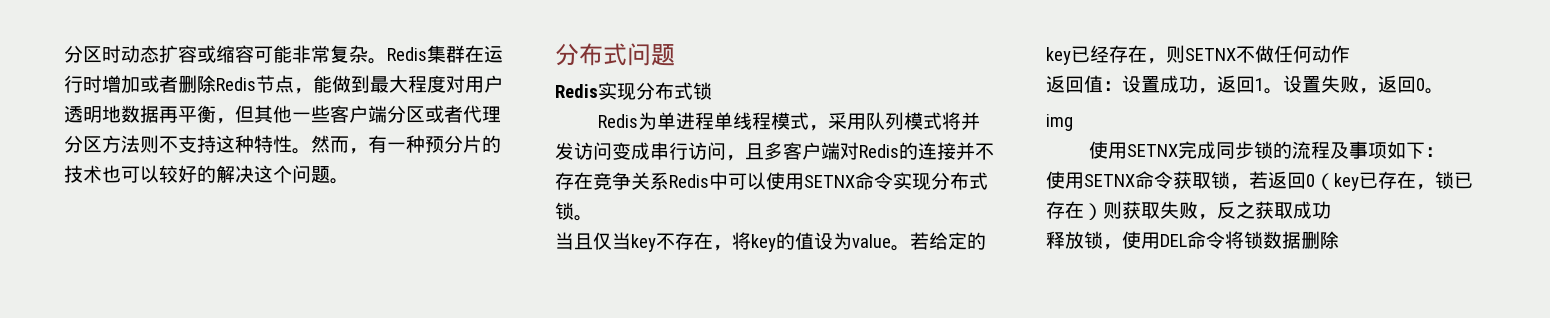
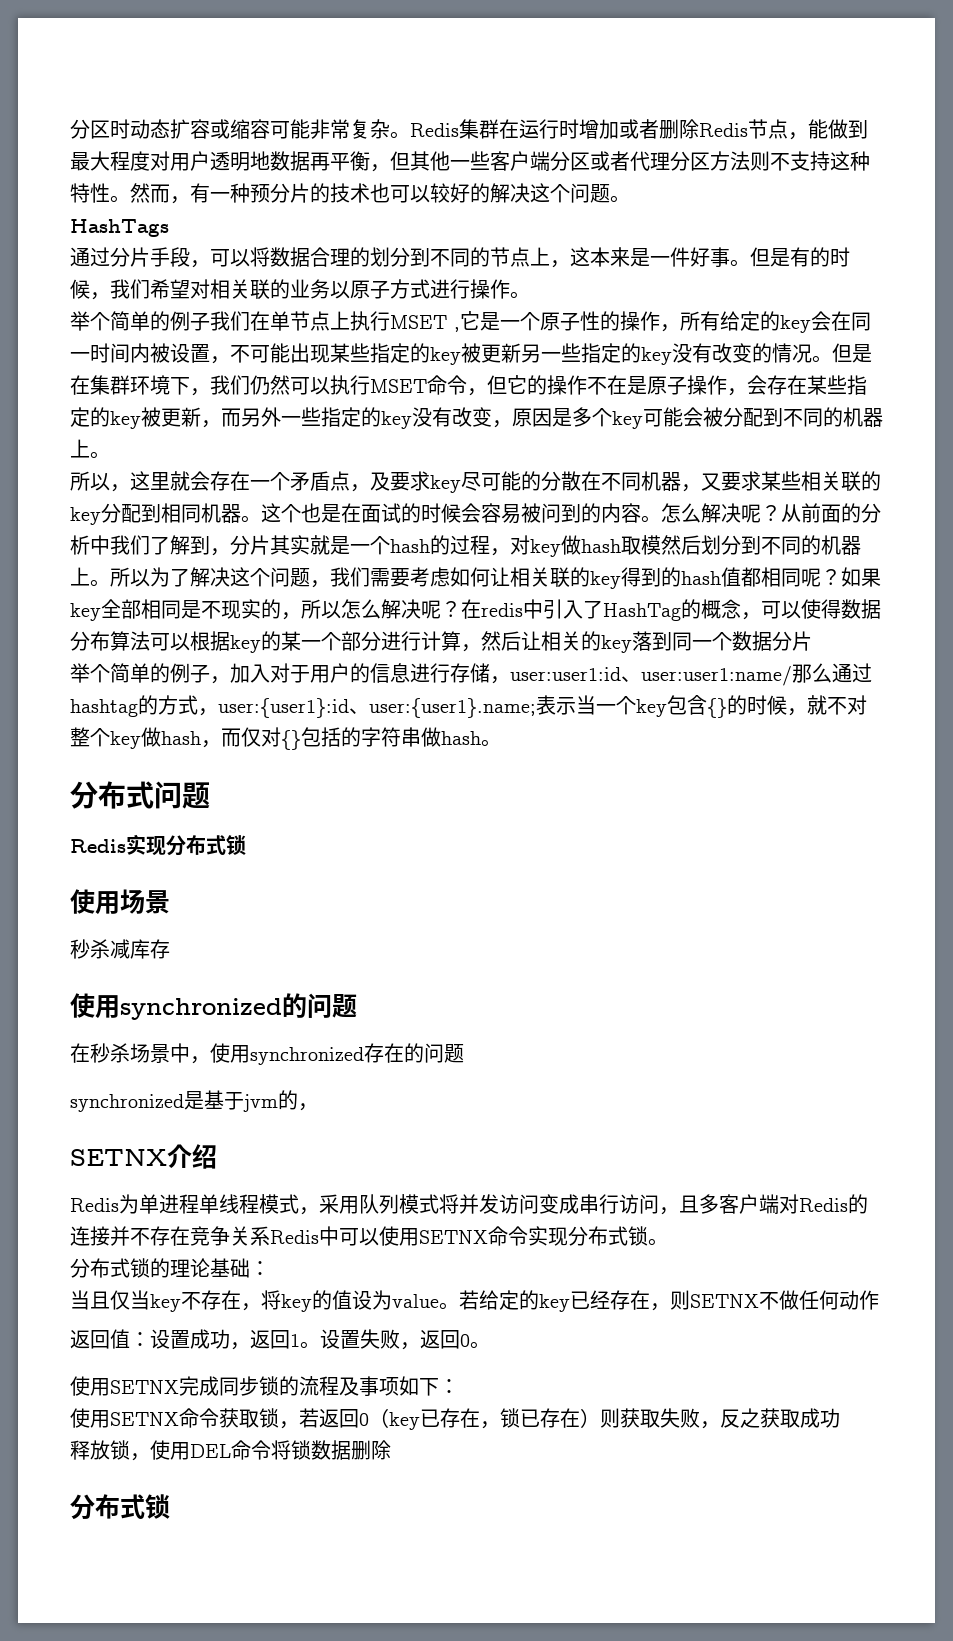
(349, 181) none -> [70,219,169,237] [70,247,850,268] [70,279,530,300] [70,311,871,333] [70,343,872,365] [70,375,867,396] [70,407,883,429] [70,439,110,459] [70,471,881,493] [70,503,881,525] [70,535,861,557] [70,567,881,589] [70,599,881,621] [70,631,812,653] [70,663,872,686] [70,695,867,718] [70,727,501,750] // HashTags // 通过分片手段，可以将数据合理的划分到不同的节点上，这本来是一件好事。但是有的时候，我们希望对相关联的业务以原子方式进行操作。 // 举个简单的例子我们在单节点上执行MSET ,它是一个原子性的操作，所有给定的key会在同一时间内被设置，不可能出现某些指定的key被更新另一些指定的key没有改变的情况。但是在集群环境下，我们仍然可以执行MSET命令，但它的操作不在是原子操作，会存在某些指定的key被更新，而另外一些指定的key没有改变，原因是多个key可能会被分配到不同的机器上。 // 所以，这里就会存在一个矛盾点，及要求key尽可能的分散在不同机器，又要求某些相关联的key分配到相同机器。这个也是在面试的时候会容易被问到的内容。怎么解决呢？从前面的分析中我们了解到，分片其实就是一个hash的过程，对key做hash取模然后划分到不同的机器上。所以为了解决这个问题，我们需要考虑如何让相关联的key得到的hash值都相同呢？如果key全部相同是不现实的，所以怎么解决呢？在redis中引入了HashTag的概念，可以使得数据分布算法可以根据key的某一个部分进行计算，然后让相关的key落到同一个数据分片 // 举个简单的例子，加入对于用户的信息进行存储，user:user1:id、user:user1:name/那么通过hashtag的方式，user:{user1}:id、user:{user1}.name;表示当一个key包含{}的时候，就不对整个key做hash，而仅对{}包括的字符串做hash。
(712, 91) none -> [70,889,170,915] [70,939,170,959] [70,993,357,1020] [70,1043,464,1065] [70,1090,318,1112] [70,1144,217,1169] // 使用场景 // 秒杀减库存 // 使用synchronized的问题 // 在秒杀场景中，使用synchronized存在的问题 // synchronized是基于jvm的， // SETNX介绍
(593, 218) none -> [70,1258,270,1278] // 分布式锁的理论基础：
[1046,114,1073,131] // img -> (490, 1345) none
(1339, 240) none -> [70,1494,170,1520] // 分布式锁

